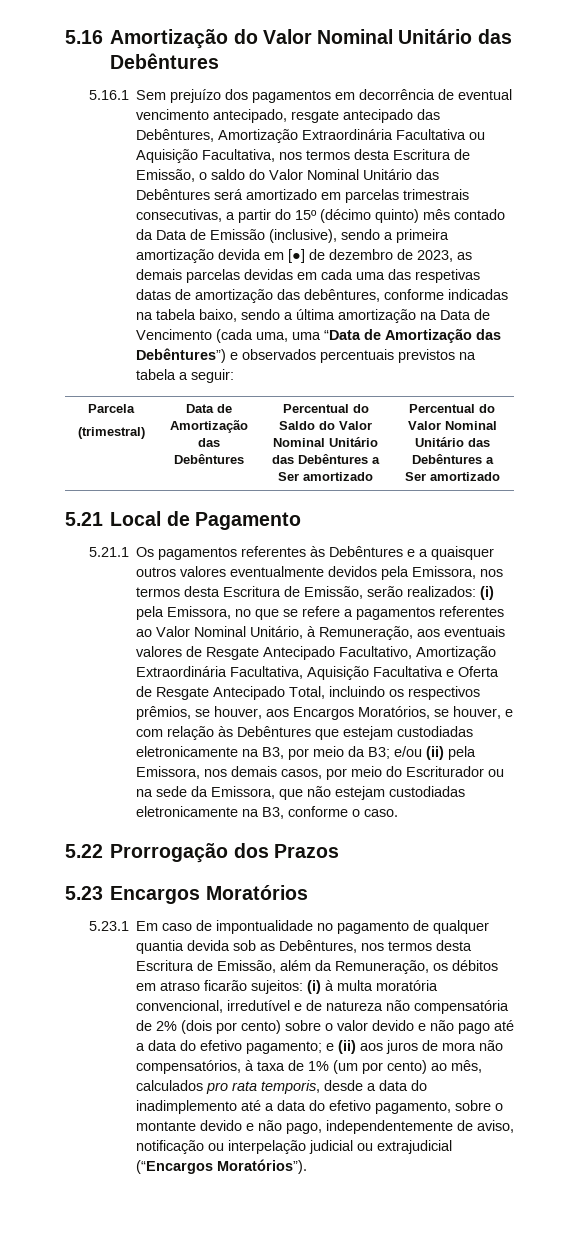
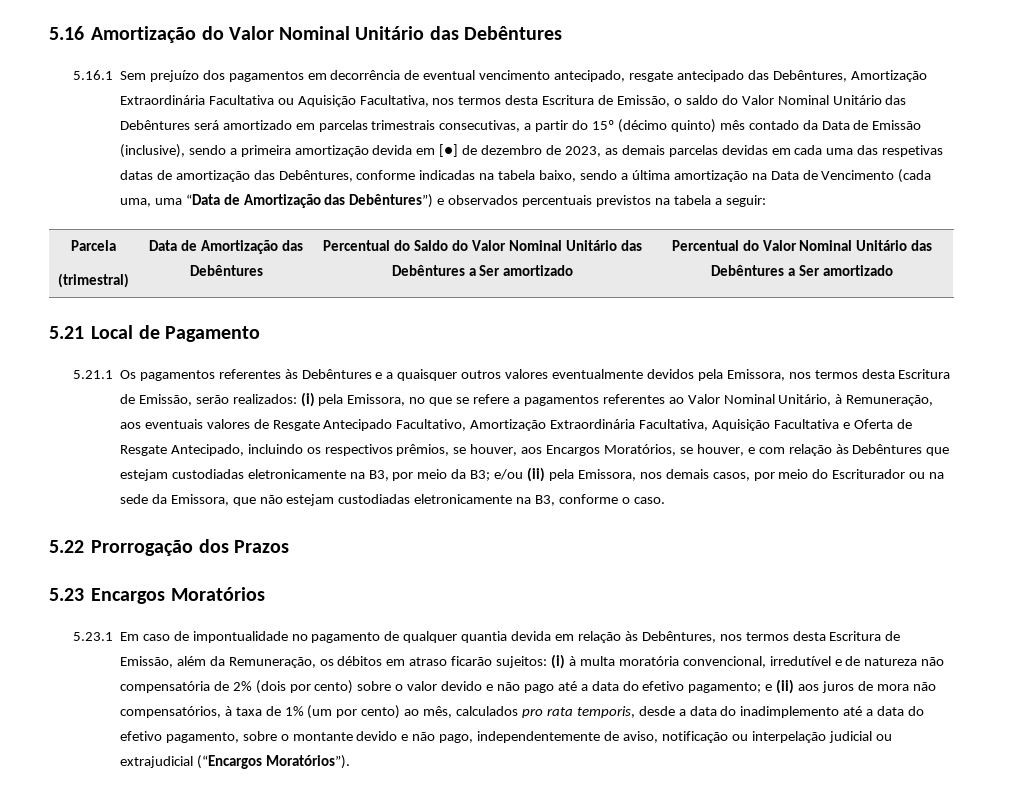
[303,289,380,302] debêntures, -> [278,170,353,182] Debêntures,
[212,686,325,700] Antecipado Total, -> [170,444,244,456] Antecipado,
[232,940,275,951] sob as -> [555,631,638,643] em relação às

